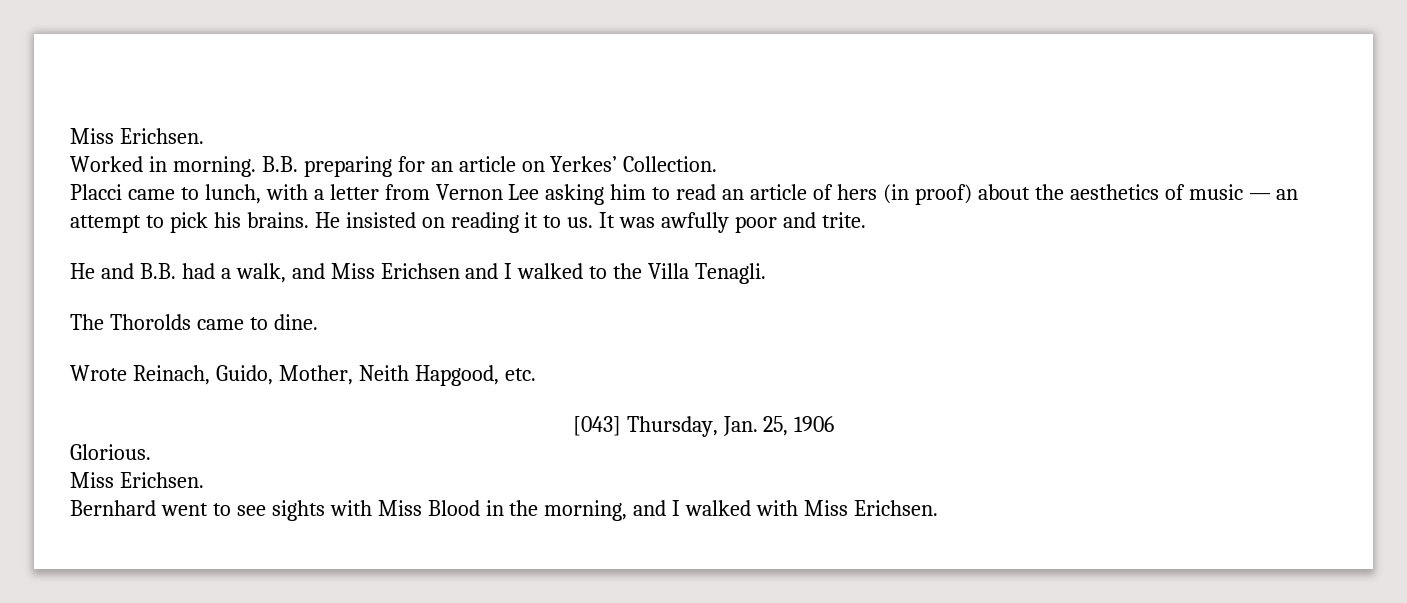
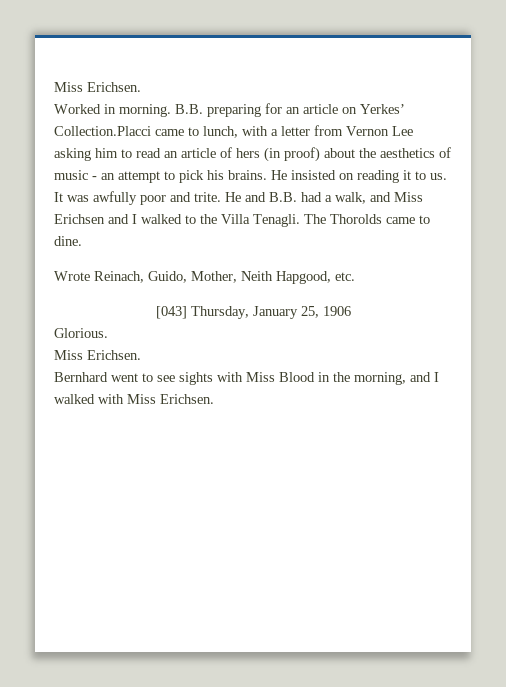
[623,156,718,172] [70,184,122,200] Collection. // Placci -> [54,126,151,136] Collection.Placci
[1248,193,1271,200] — -> [92,176,97,180] -
(866, 220) // -> (221, 197) none
(767, 273) // -> (300, 220) none
[722,416,758,436] Jan. -> [252,306,298,319] January

